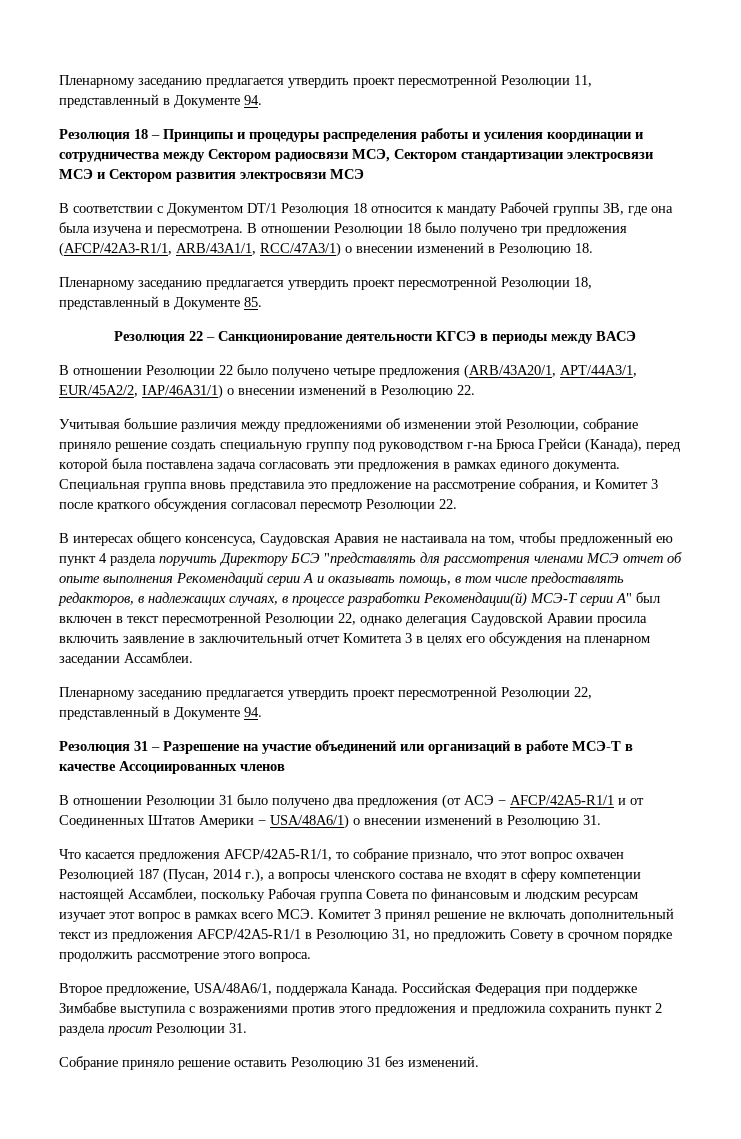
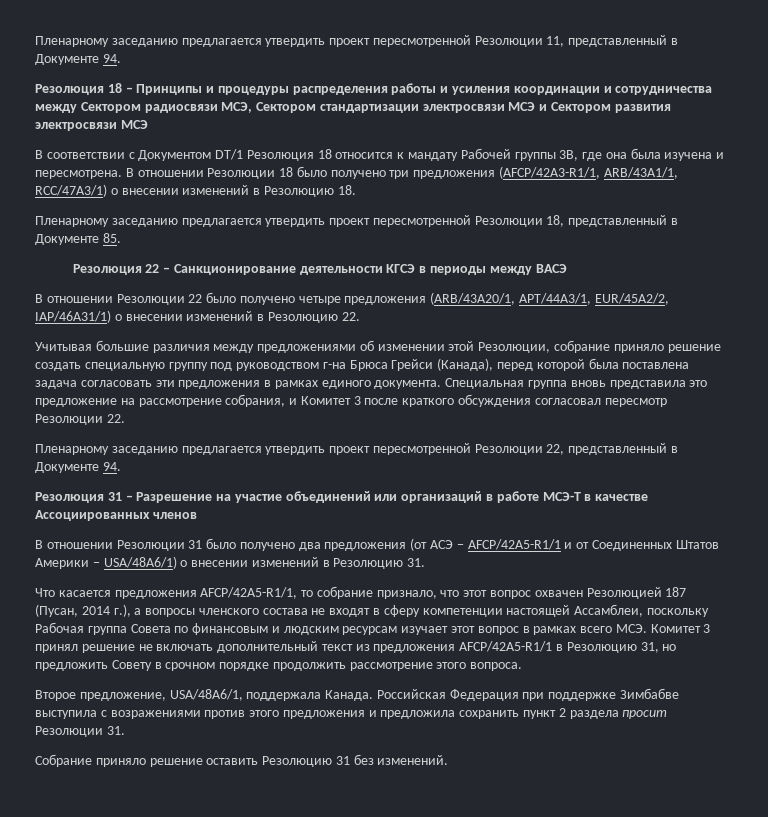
[59,532,673,546] [59,552,682,566] [59,572,624,586] [58,592,660,607] [59,612,647,626] [59,632,650,646] [59,652,193,666] // В интересах общего консенсуса, Саудовская Аравия не настаивала на том, чтобы предложенный ею пункт 4 раздела поручить Директору БСЭ "представлять для рассмотрения членами МСЭ отчет об опыте выполнения Рекомендаций серии А и оказывать помощь, в том числе предоставлять редакторов, в надлежащих случаях, в процессе разработки Рекомендации(й) МСЭ-Т серии А" был включен в текст пересмотренной Резолюции 22, однако делегация Саудовской Аравии просила включить заявление в заключительный отчет Комитета 3 в целях его обсуждения на пленарном заседании Ассамблеи. -> (125, 418) none

